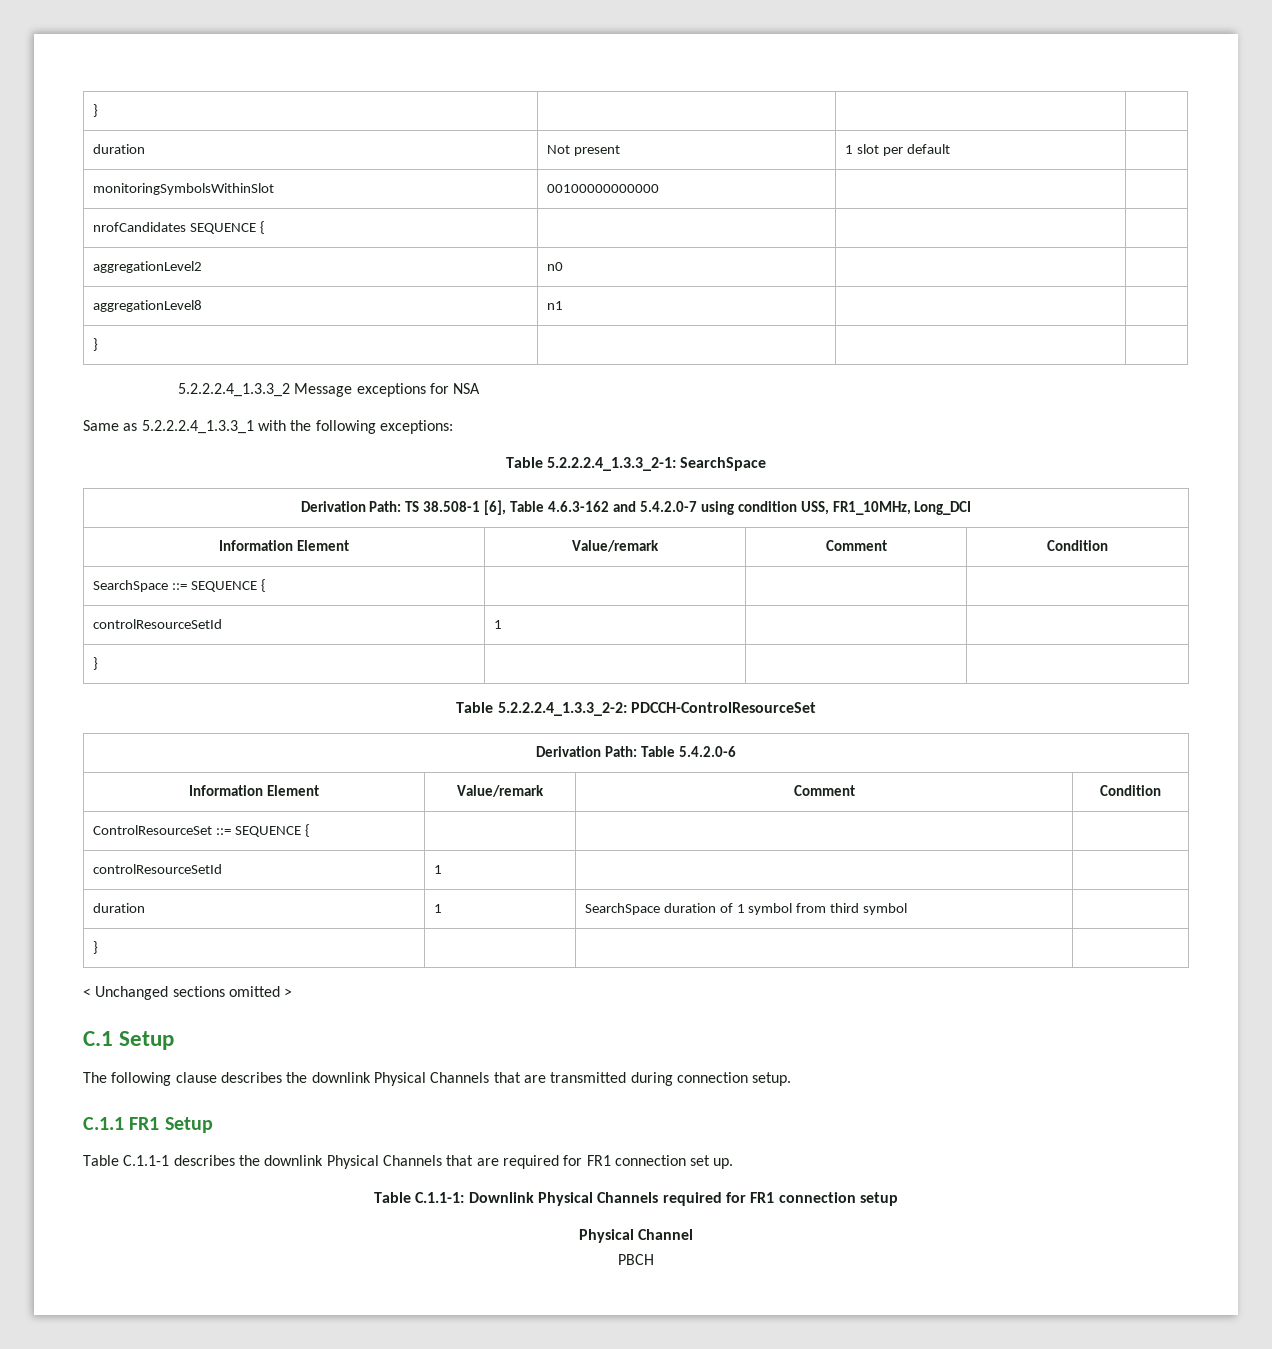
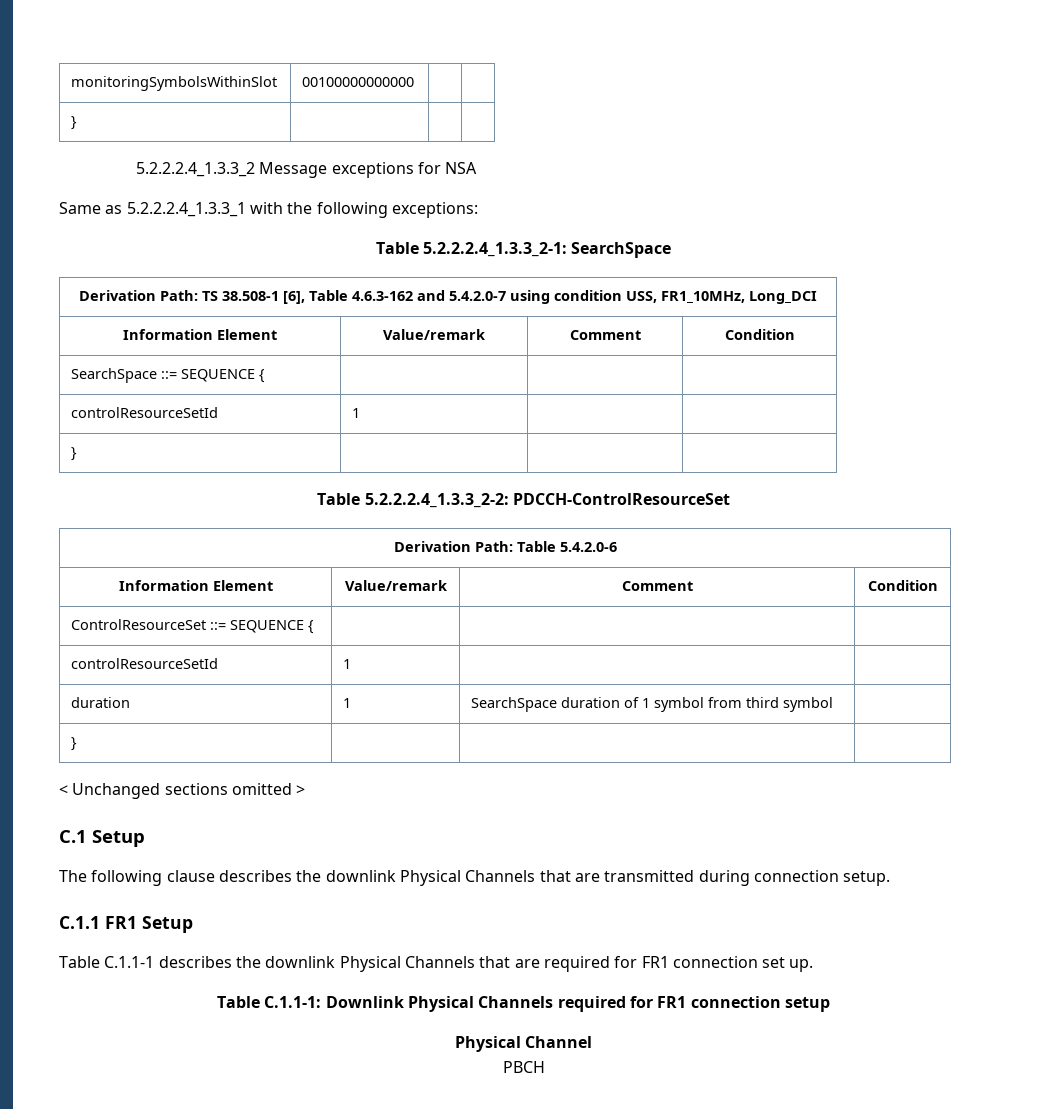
[92,104,98,117] [92,144,145,154] [546,145,620,156] [844,144,950,156] [92,183,274,195] [546,184,659,193] [92,221,265,234] [92,261,202,273] [546,262,563,271] [92,300,202,312] [546,301,563,310] } | | | // duration | Not present | 1 slot per default | // monitoringSymbolsWithinSlot | 00100000000000 | | // nrofCandidates SEQUENCE { | | | // aggregationLevel2 | n0 | | // aggregationLevel8 | n1 -> [71,76,278,91] [302,77,415,87] monitoringSymbolsWithinSlot | 00100000000000

